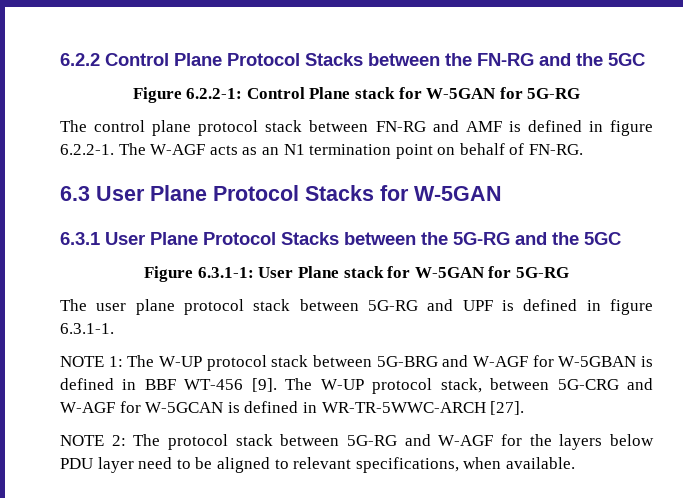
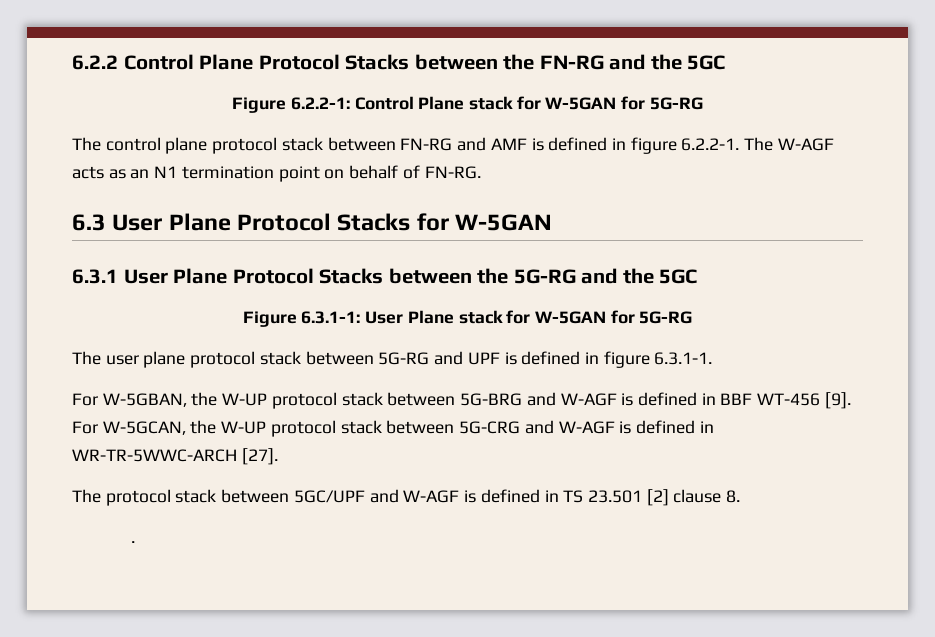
[60,355,155,367] NOTE 1: The -> [72,392,218,407] For W-5GBAN, the
[532,355,637,367] for W-5GBAN -> (617, 399) none
[285,378,482,394] The W-UP protocol stack, -> [72,420,382,437] For W-5GCAN, the W-UP protocol stack
[119,401,224,413] for W-5GCAN -> (615, 427) none
[60,435,126,446] NOTE 2: -> (278, 456) none
[346,434,654,450] [60,457,575,473] 5G-RG and W-AGF for the layers below PDU layer need to be aligned to relevant specifications, when available. -> [293,489,741,506] [130,541,135,543] 5GC/UPF and W-AGF is defined in TS 23.501 [2] clause 8. // .

